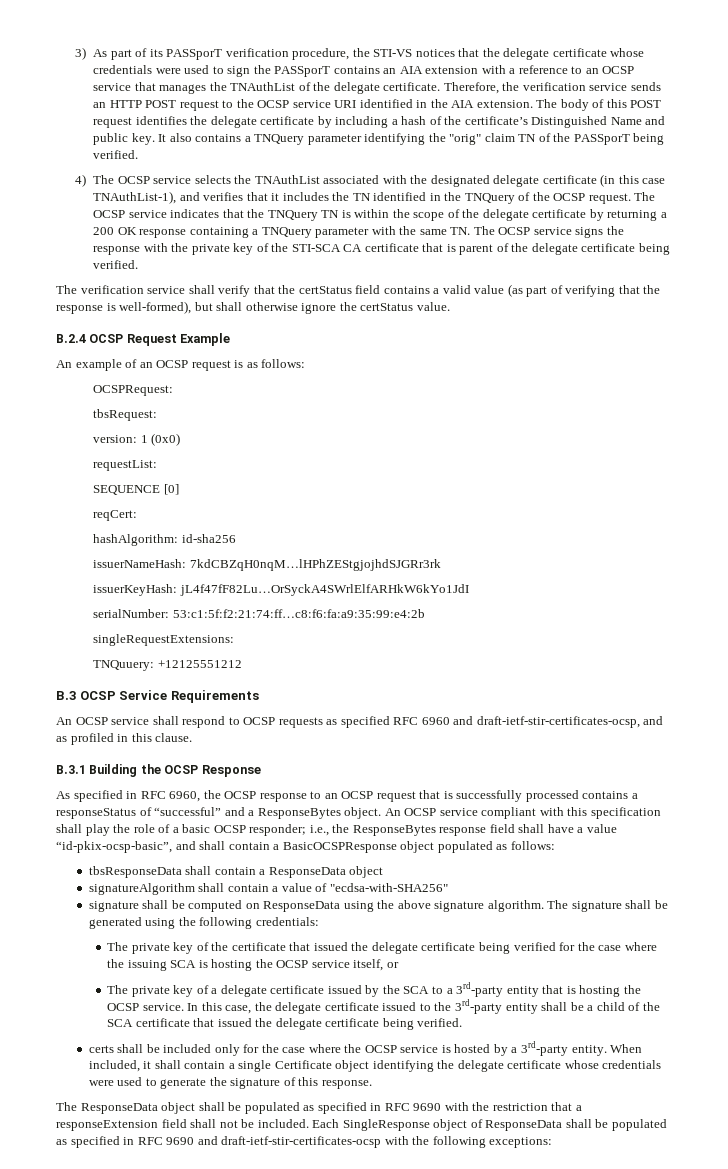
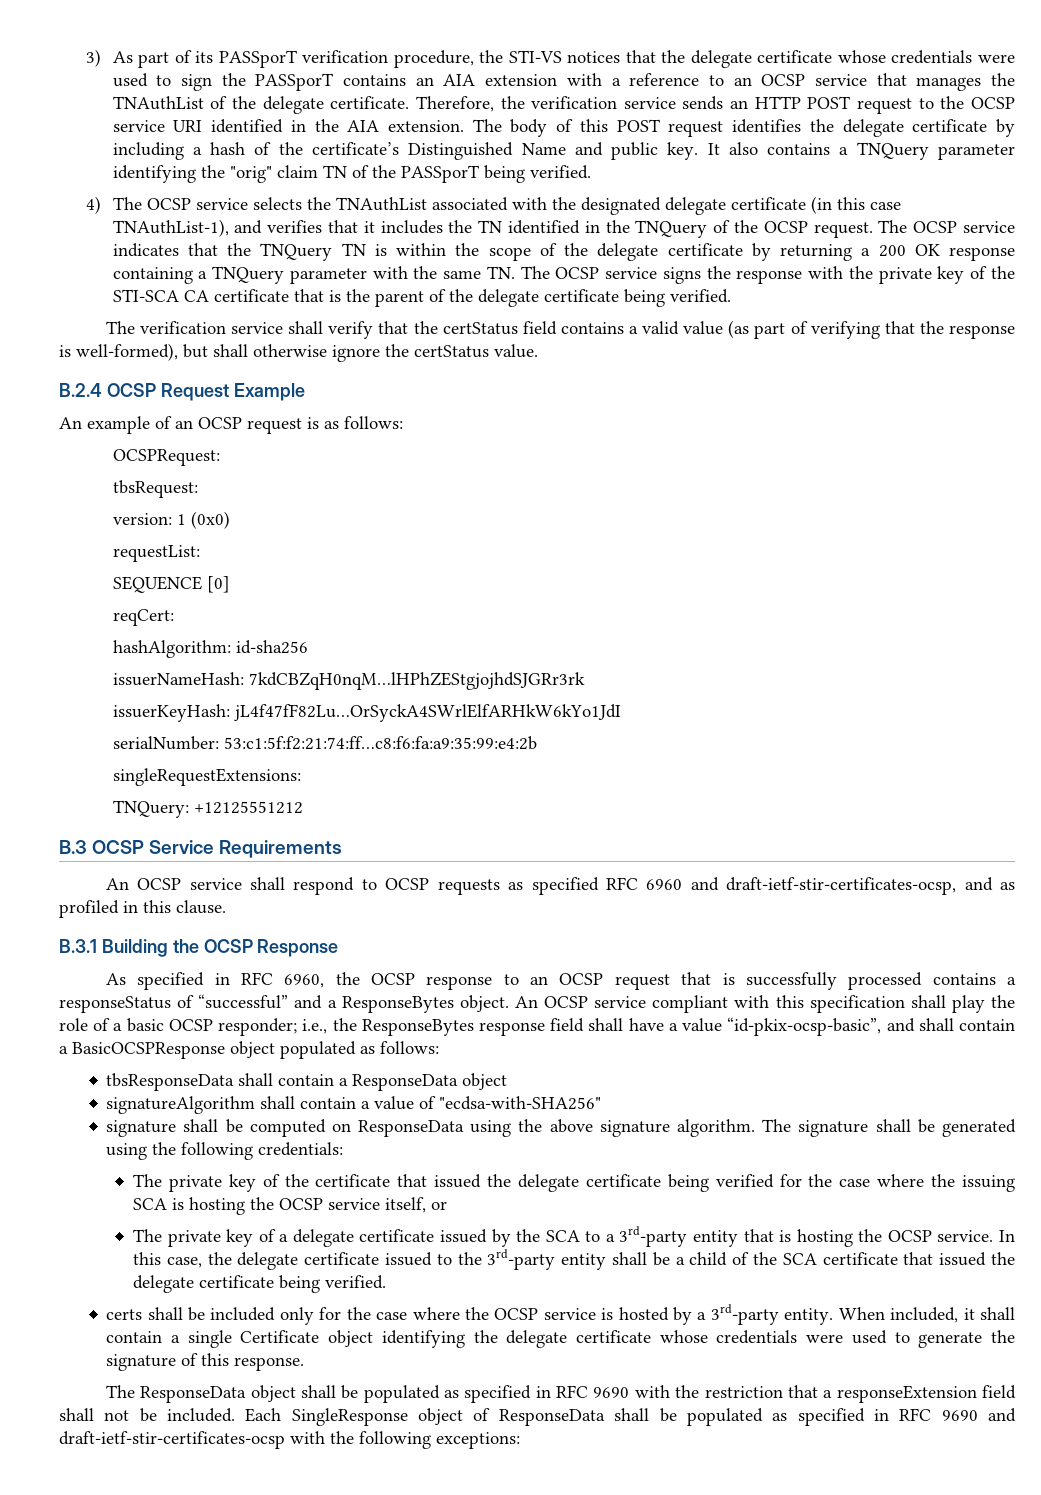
(456, 248) none -> [345,289,370,302] the
[93,660,155,671] TNQuuery: -> [112,800,189,818] TNQuery:

